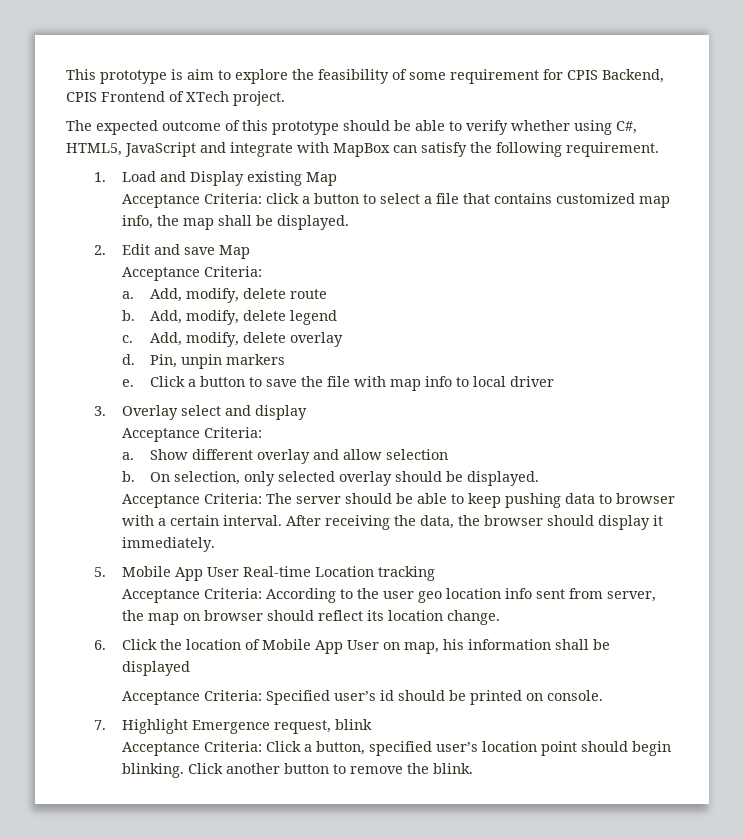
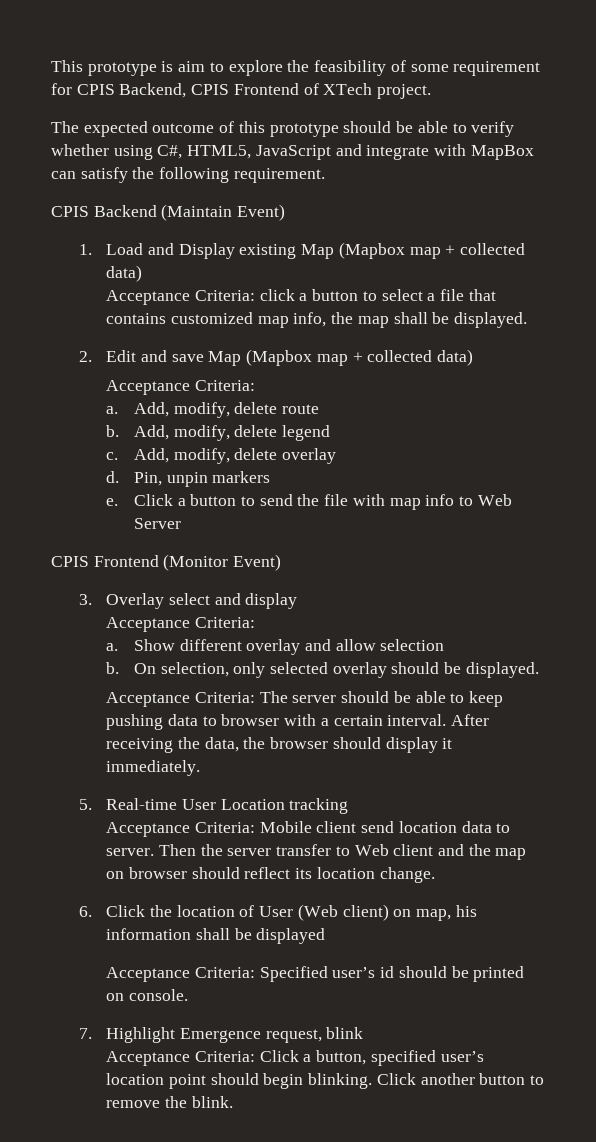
(659, 149) none -> [51,204,286,221] // CPIS Backend (Maintain Event)
(337, 179) none -> [338,242,526,259] [106,265,143,282] (Mapbox map + collected data)
(250, 252) none -> [246,349,474,366] (Mapbox map + collected data)
[265,379,297,387] save -> [259,494,293,506] send
[472,376,554,387] local driver -> [477,494,512,506] [133,518,181,529] [51,554,282,571] Web Server // CPIS Frontend (Monitor Event)
[121,566,311,581] Mobile App User Real-time -> [106,798,216,810] Real-time User
[265,588,656,603] According to the user geo location info sent from server, -> [259,821,511,833] [106,844,465,856] Mobile client send location data to server. Then the server transfer to Web client and
[261,639,379,654] Mobile App User -> [259,904,389,921] User (Web client)

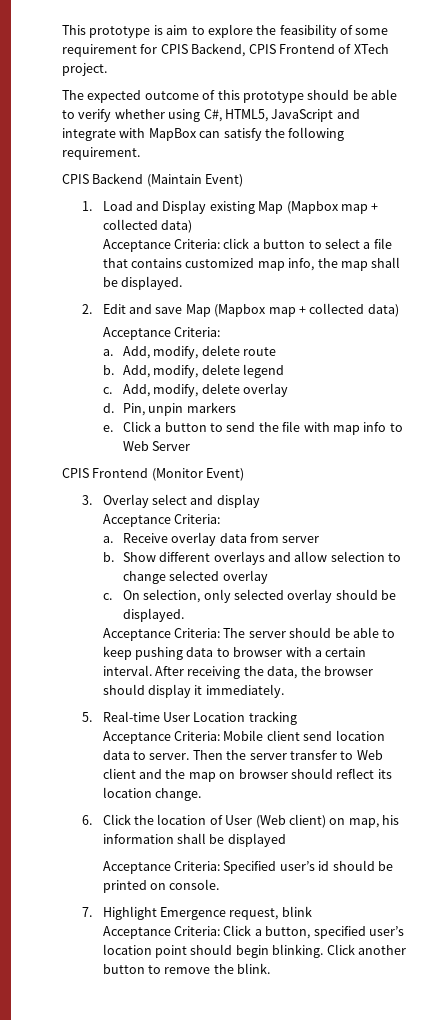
(119, 647) none -> [122,532,320,546] [102,552,114,562] Receive overlay data from server // b.
[246,639,301,655] overlay -> [213,551,265,565] overlays
[106,662,120,674] // b. -> [388,553,402,562] [122,570,268,584] [102,593,112,600] to change selected overlay // c.

